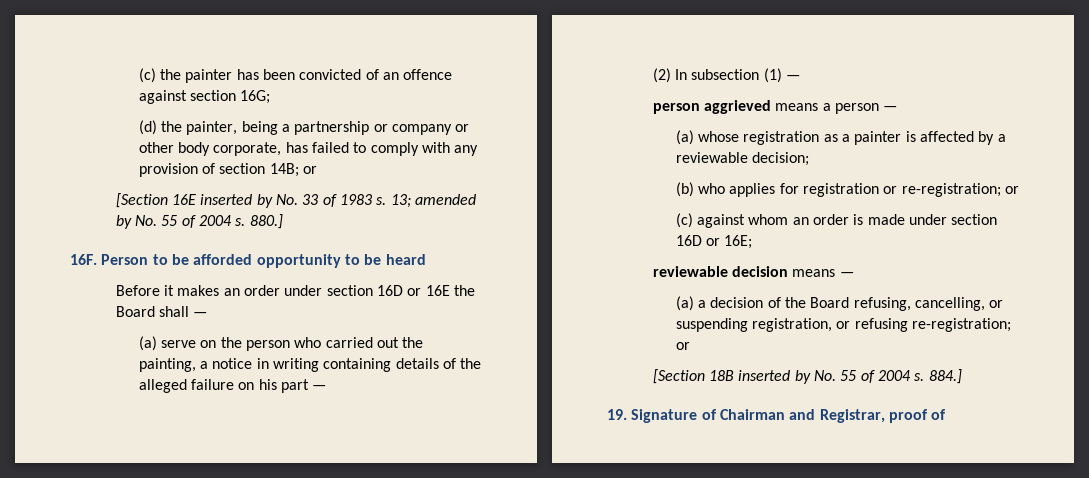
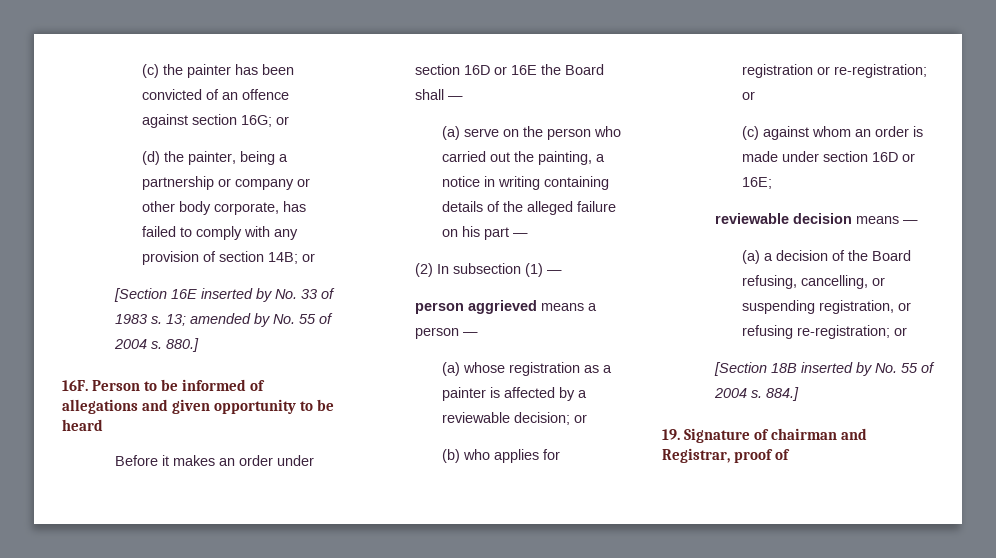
(271, 97) none -> [276,116,290,125] or
[193,254,253,265] afforded -> [181,379,265,391] [62,399,210,414] informed of allegations and given
(809, 159) none -> [574,414,588,423] or
[719,409,785,420] Chairman -> [770,428,837,440] chairman

